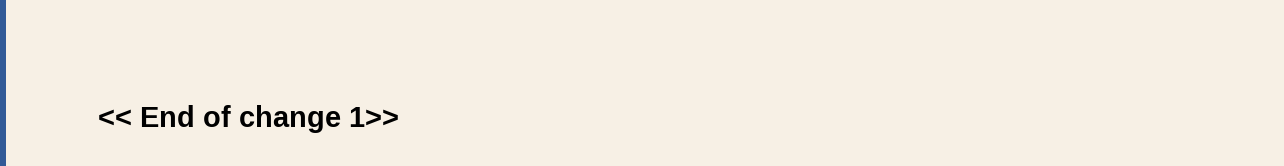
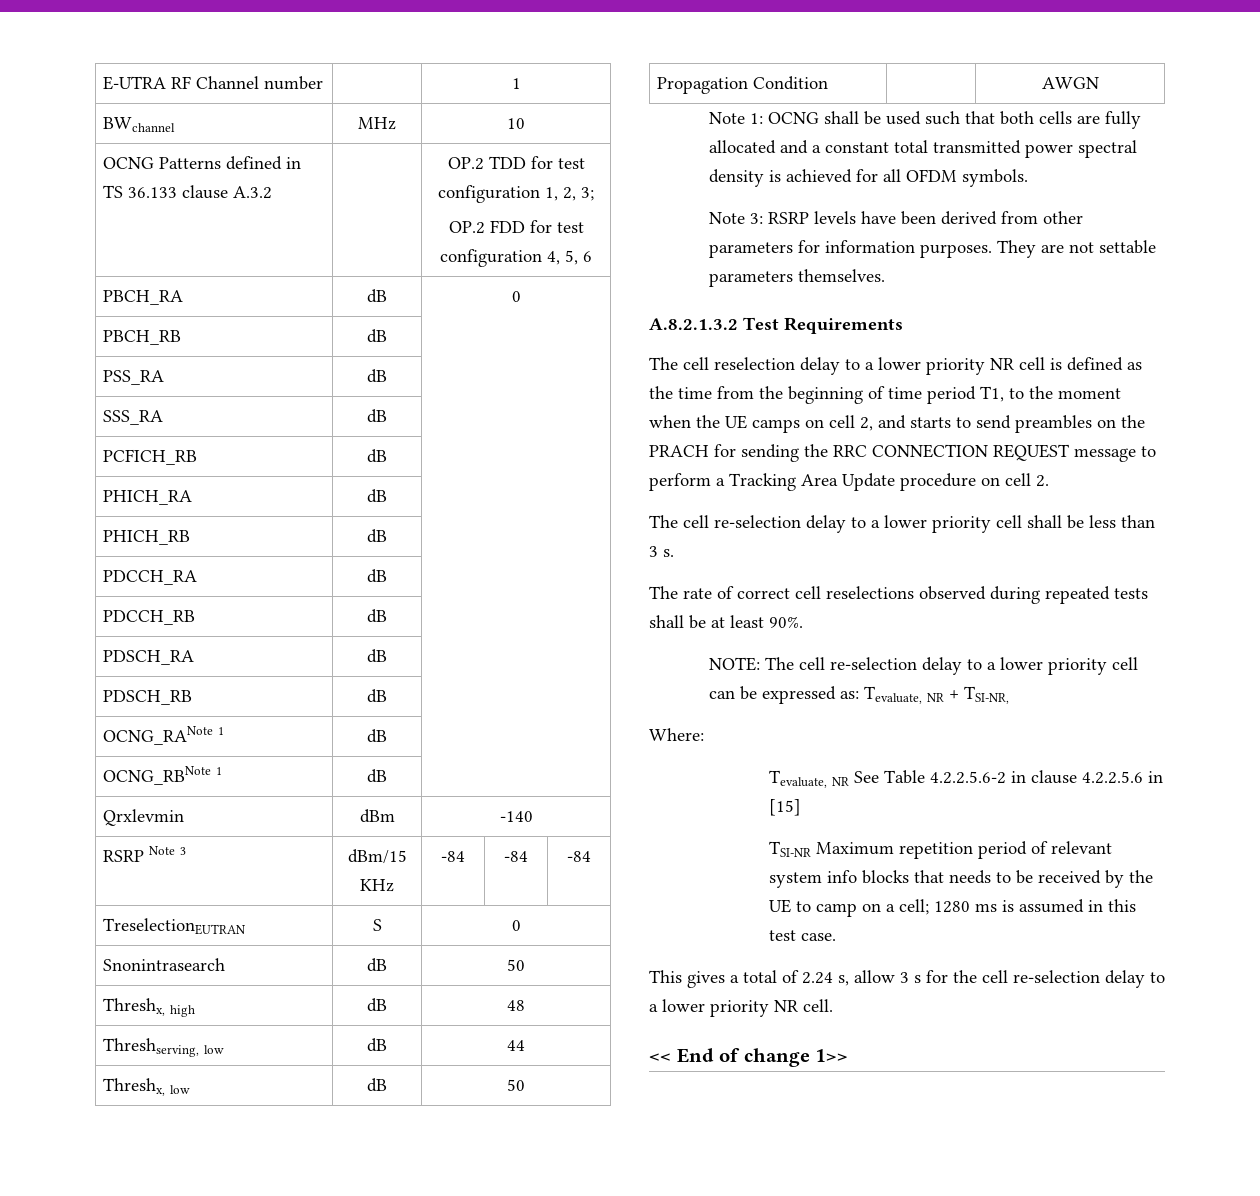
(98, 118) none -> [102,76,323,90] [511,78,521,89] [102,117,175,132] [358,117,396,130] [507,118,525,129] [102,156,301,170] [102,185,272,199] [447,156,585,170] [438,185,594,203] [448,220,584,234] [440,249,592,267] [102,290,183,305] [367,289,387,303] [511,291,521,302] [102,330,181,345] [367,329,387,343] [102,370,164,385] [367,369,387,383] [102,410,163,425] [367,409,387,423] [102,449,197,465] [367,449,387,463] [102,490,192,505] [367,489,387,503] [102,530,190,545] [367,529,387,543] [102,570,197,585] [367,569,387,583] [102,610,195,625] [367,609,387,623] [102,650,194,665] [367,649,387,663] [102,690,192,705] [367,689,387,703] [102,726,224,745] [367,729,387,743] [102,766,222,785] [367,769,387,783] [102,809,184,826] [359,809,395,823] [499,811,533,822] [102,846,186,862] [347,849,407,864] [360,879,394,892] [441,851,465,862] [504,851,528,862] [567,851,591,862] [102,918,246,935] [372,919,382,931] [511,920,521,931] [102,958,225,971] [367,958,387,972] [507,959,525,971] [102,998,195,1017] [367,998,387,1012] [507,1000,525,1011] [102,1038,224,1057] [367,1038,387,1052] [507,1040,525,1051] [102,1078,190,1096] [367,1078,387,1092] [507,1079,525,1091] [656,76,828,94] [1041,77,1099,89] [709,111,1142,129] [709,140,1138,158] [709,169,1029,187] [709,211,1084,225] [709,240,1157,258] [709,269,886,287] [649,317,903,334] [649,357,1142,375] [649,386,1121,404] [649,415,1145,433] [649,444,1156,462] [649,473,1049,491] [649,515,1155,533] [649,546,674,557] [649,586,1148,604] [649,615,803,629] [709,657,1139,675] [709,686,1010,704] [649,728,704,741] [769,770,1164,788] [769,799,802,816] [769,841,1113,859] [769,870,1154,888] [769,899,1137,917] [769,930,837,941] [649,970,1165,988] [649,999,833,1017] E-UTRA RF Channel number | | 1 // BWchannel | MHz | 10 // OCNG Patterns defined in TS 36.133 clause A.3.2 | | OP.2 TDD for test configuration 1, 2, 3; // OP.2 FDD for test configuration 4, 5, 6 // PBCH_RA | dB | 0 // PBCH_RB | dB | // PSS_RA | dB | // SSS_RA | dB | // PCFICH_RB | dB | // PHICH_RA | dB | // PHICH_RB | dB | // PDCCH_RA | dB | // PDCCH_RB | dB | // PDSCH_RA | dB | // PDSCH_RB | dB | // OCNG_RANote 1 | dB | // OCNG_RBNote 1 | dB | // Qrxlevmin | dBm | -140 // RSRP Note 3 | dBm/15 KHz | -84 | -84 | -84 // TreselectionEUTRAN | S | 0 // Snonintrasearch | dB | 50 // Threshx, high | dB | 48 // Threshserving, low | dB | 44 // Threshx, low | dB | 50 // Propagation Condition | | AWGN // Note 1: OCNG shall be used such that both cells are fully allocated and a constant total transmitted power spectral density is achieved for all OFDM symbols. // Note 3: RSRP levels have been derived from other parameters for information purposes. They are not settable parameters themselves. // A.8.2.1.3.2 Test Requirements // The cell reselection delay to a lower priority NR cell is defined as the time from the beginning of time period T1, to the moment when the UE camps on cell 2, and starts to send preambles on the PRACH for sending the RRC CONNECTION REQUEST message to perform a Tracking Area Update procedure on cell 2. // The cell re-selection delay to a lower priority cell shall be less than 3 s. // The rate of correct cell reselections observed during repeated tests shall be at least 90%. // NOTE: The cell re-selection delay to a lower priority cell can be expressed as: Tevaluate, NR + TSI-NR, // Where: // Tevaluate, NR See Table 4.2.2.5.6-2 in clause 4.2.2.5.6 in [15] // TSI-NR Maximum repetition period of relevant system info blocks that needs to be received by the UE to camp on a cell; 1280 ms is assumed in this test case. // This gives a total of 2.24 s, allow 3 s for the cell re-selection delay to a lower priority NR cell. //

